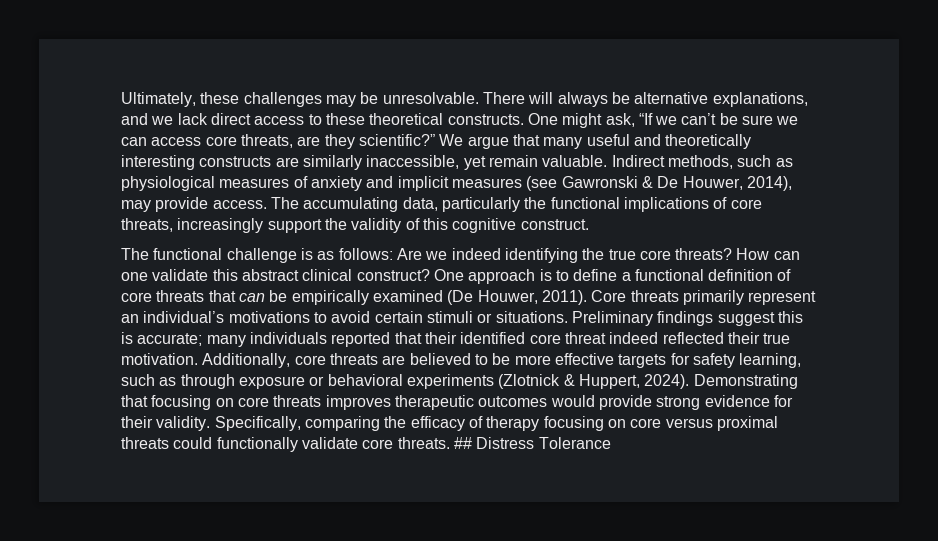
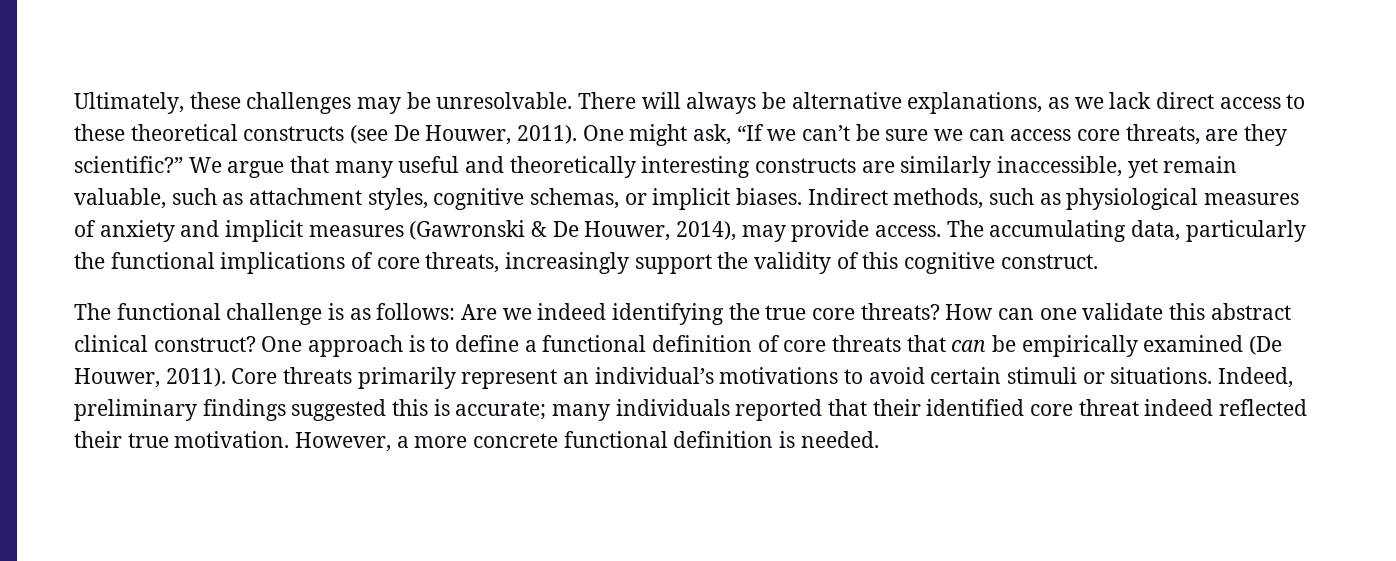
[121,113,148,125] and -> [1048,97,1070,109] as
[447,114,524,125] constructs. -> [243,125,578,145] constructs (see De Houwer, 2011).
[542,155,608,167] valuable. -> [74,188,803,210] valuable, such as attachment styles, cognitive schemas, or implicit biases.
[526,176,638,191] (see Gawronski -> [409,220,526,240] (Gawronski
[571,311,775,326] Preliminary findings suggest -> [1218,367,1294,388] [74,399,387,421] Indeed, preliminary findings suggested
[202,353,802,368] [121,374,798,389] [121,395,793,410] [121,416,778,431] [121,437,611,452] Additionally, core threats are believed to be more effective targets for safety learning, such as through exposure or behavioral experiments (Zlotnick & Huppert, 2024). Demonstrating that focusing on core threats improves therapeutic outcomes would provide strong evidence for their validity. Specifically, comparing the efficacy of therapy focusing on core versus proximal threats could functionally validate core threats. ## Distress Tolerance -> [295,431,879,452] However, a more concrete functional definition is needed.

